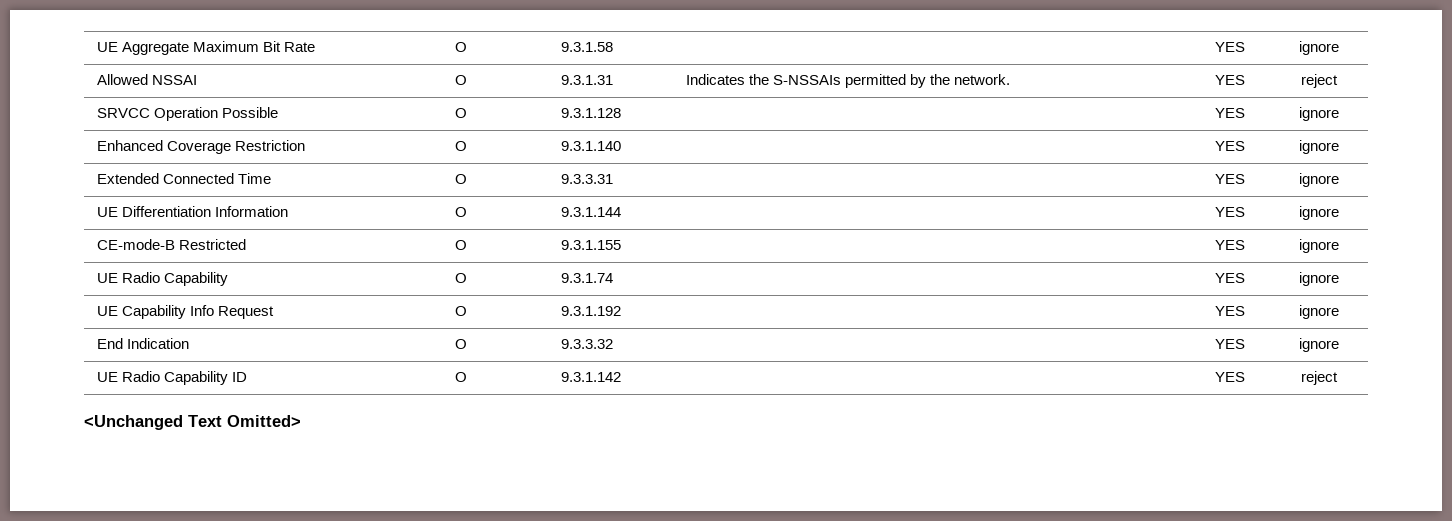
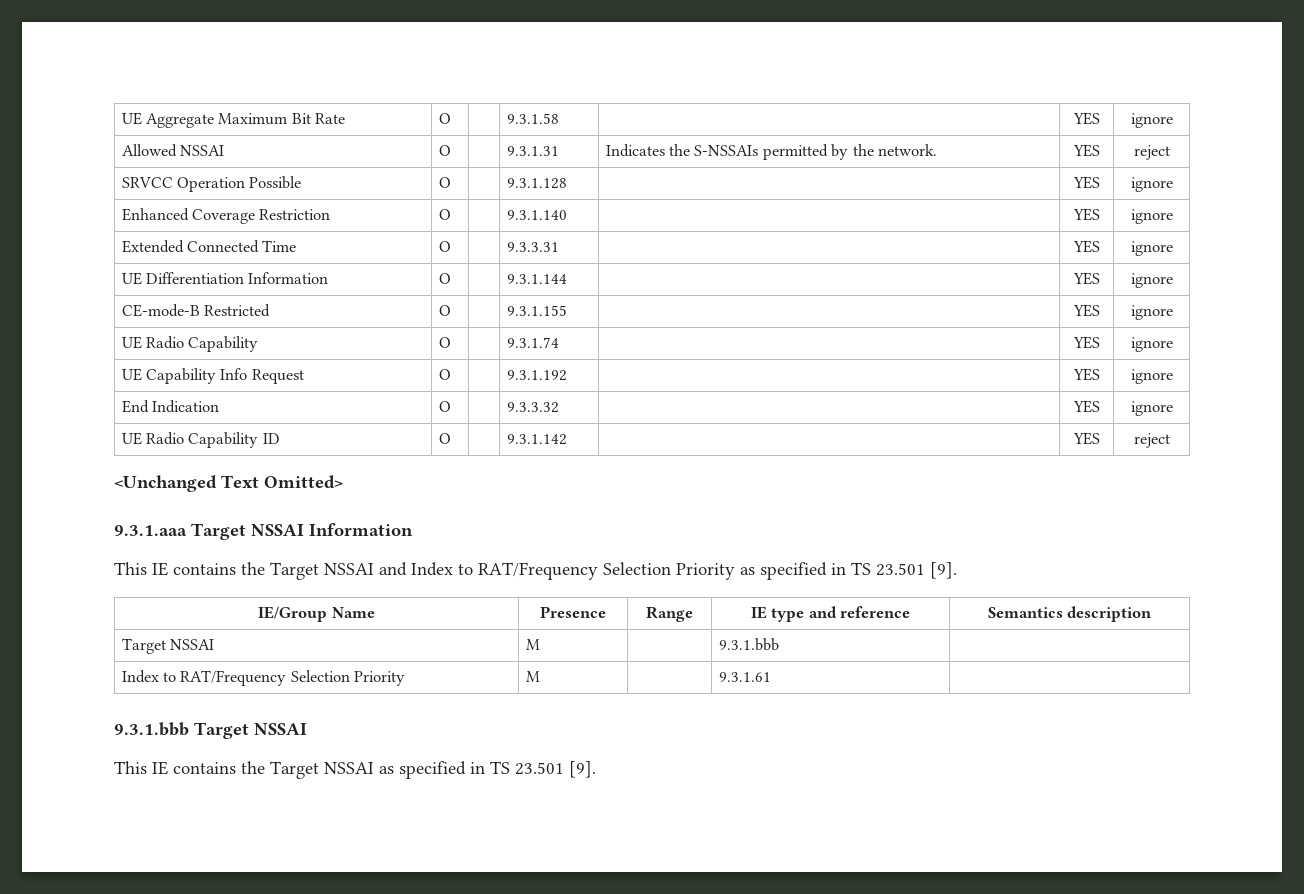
(301, 421) none -> [114,523,413,540] [114,562,957,580] [258,606,375,622] [540,606,606,618] [646,606,693,622] [750,606,911,622] [987,606,1153,622] [121,638,214,654] [525,639,540,650] [718,638,779,651] [121,670,406,686] [525,671,540,682] [718,672,771,682] [114,722,307,739] [114,761,596,779] // 9.3.1.aaa Target NSSAI Information // This IE contains the Target NSSAI and Index to RAT/Frequency Selection Priority as specified in TS 23.501 [9]. // IE/Group Name | Presence | Range | IE type and reference | Semantics description // Target NSSAI | M | | 9.3.1.bbb | // Index to RAT/Frequency Selection Priority | M | | 9.3.1.61 | // 9.3.1.bbb Target NSSAI // This IE contains the Target NSSAI as specified in TS 23.501 [9].

